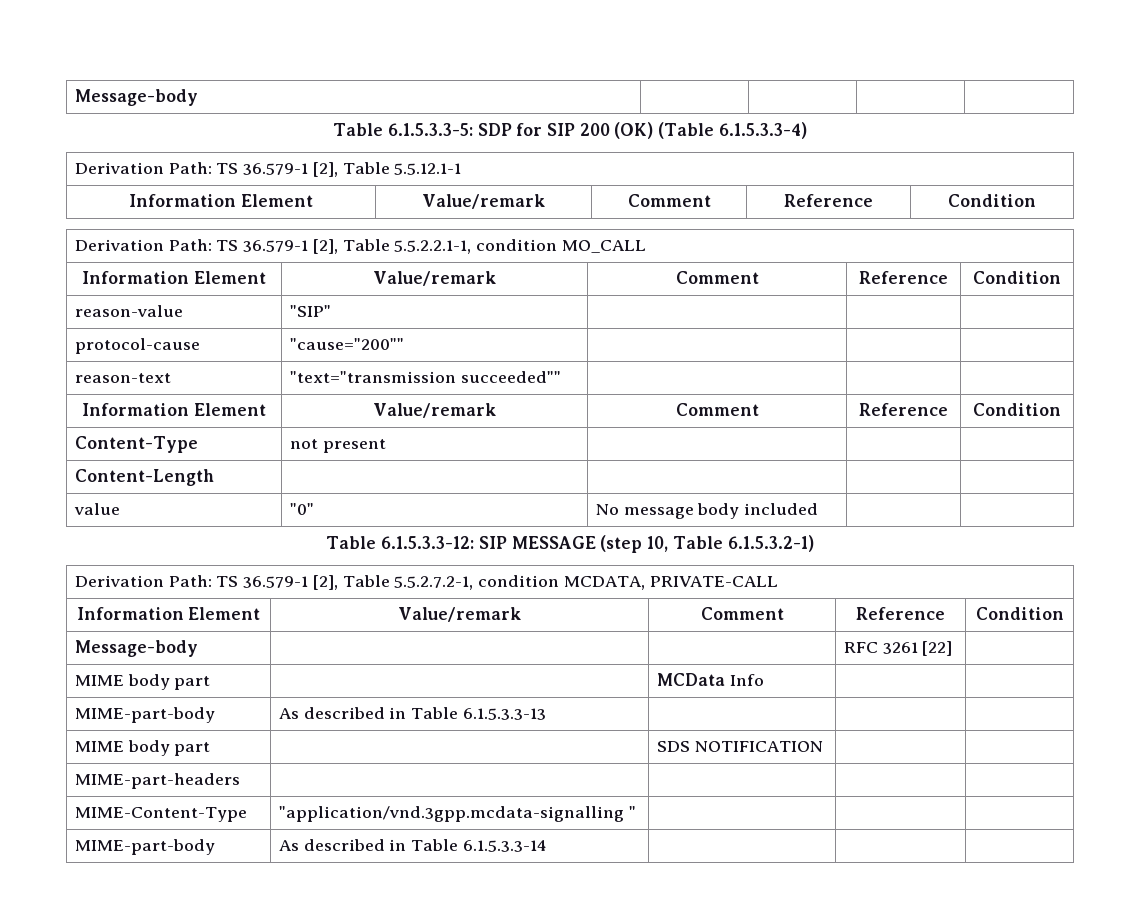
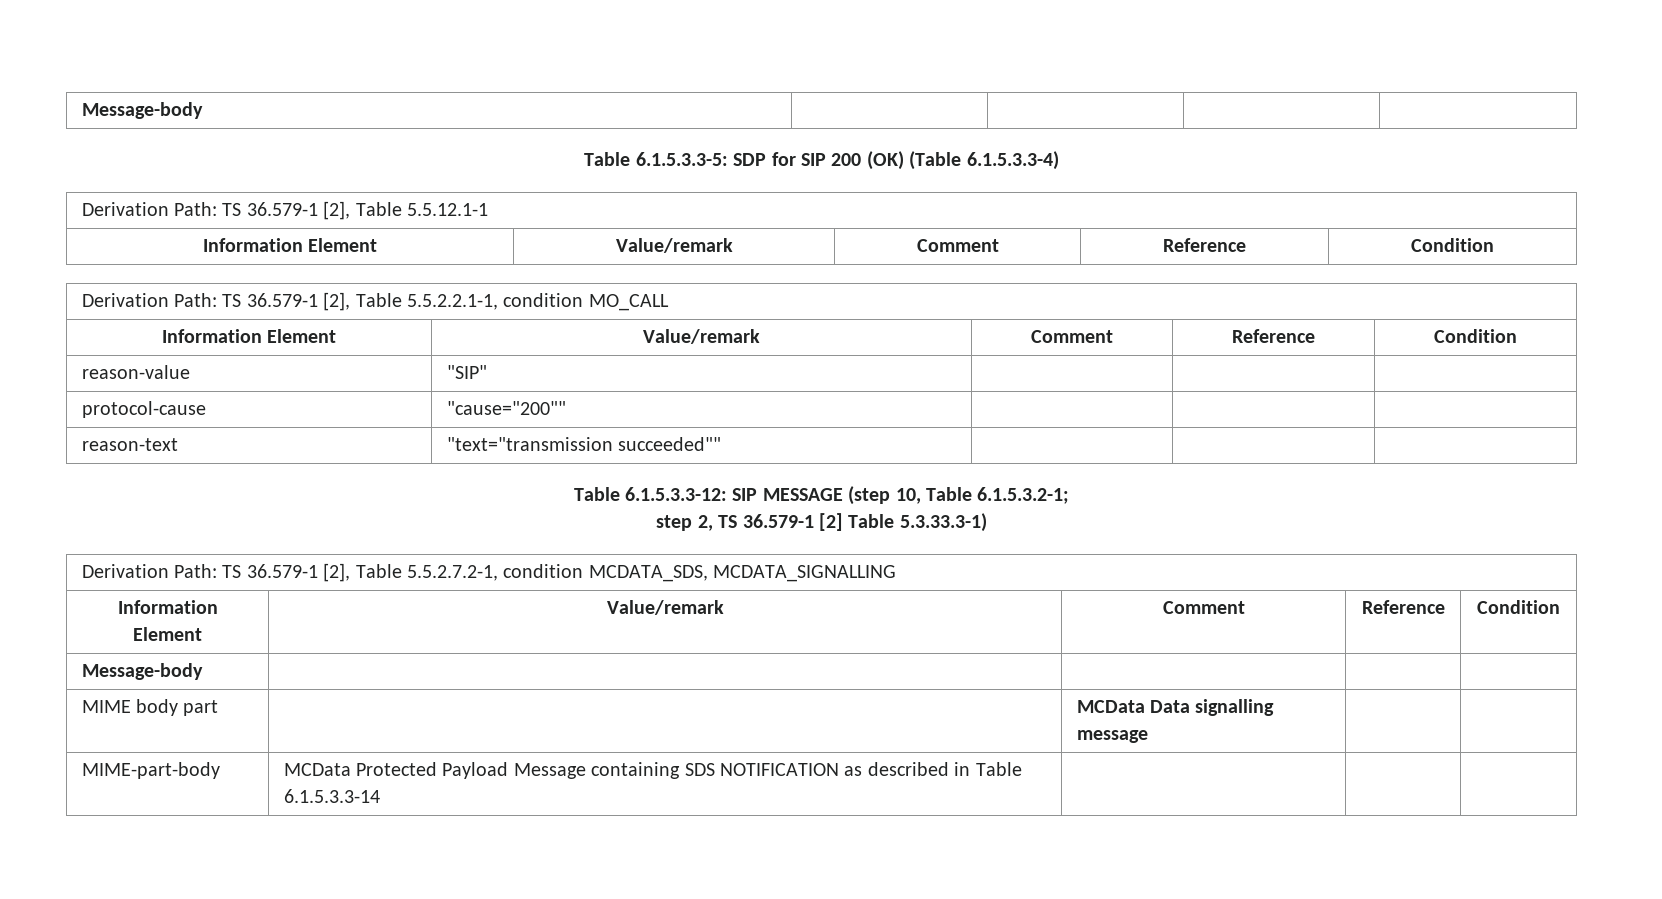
[82,403,266,416] [373,403,497,418] [675,403,759,416] [859,403,948,416] [973,403,1061,416] [74,436,198,453] [289,439,386,453] [74,469,214,486] [73,503,120,515] [289,503,314,515] [595,503,819,519] // Information Element | Value/remark | Comment | Reference | Condition // Content-Type | not present | | | // Content-Length | | | | // value | "0" | No message body included | | -> (721, 444) none
[727,535,814,552] 6.1.5.3.2-1) -> [977,487,1070,504] [656,513,987,532] 6.1.5.3.2-1; // step 2, TS 36.579-1 [2] Table 5.3.33.3-1)
[563,576,779,590] MCDATA, PRIVATE-CALL -> [588,565,897,582] MCDATA_SDS, MCDATA_SIGNALLING
[843,641,953,656] RFC 3261 [22] -> (203, 671) none
[729,674,764,686] [74,707,215,723] [278,707,546,720] [74,740,211,756] [656,741,823,752] [74,773,240,789] [74,807,247,822] [278,806,636,822] [74,839,215,855] [278,840,299,851] Info | | // MIME-part-body | As described in Table 6.1.5.3.3-13 | | | // MIME body part | | SDS NOTIFICATION | | // MIME-part-headers | | | | // MIME-Content-Type | "application/vnd.3gpp.mcdata-signalling " | | | // MIME-part-body | As -> [1149,699,1275,716] [1076,730,1148,743] [81,762,220,779] [283,762,863,779] Data signalling message | | // MIME-part-body | MCData Protected Payload Message containing SDS NOTIFICATION as

